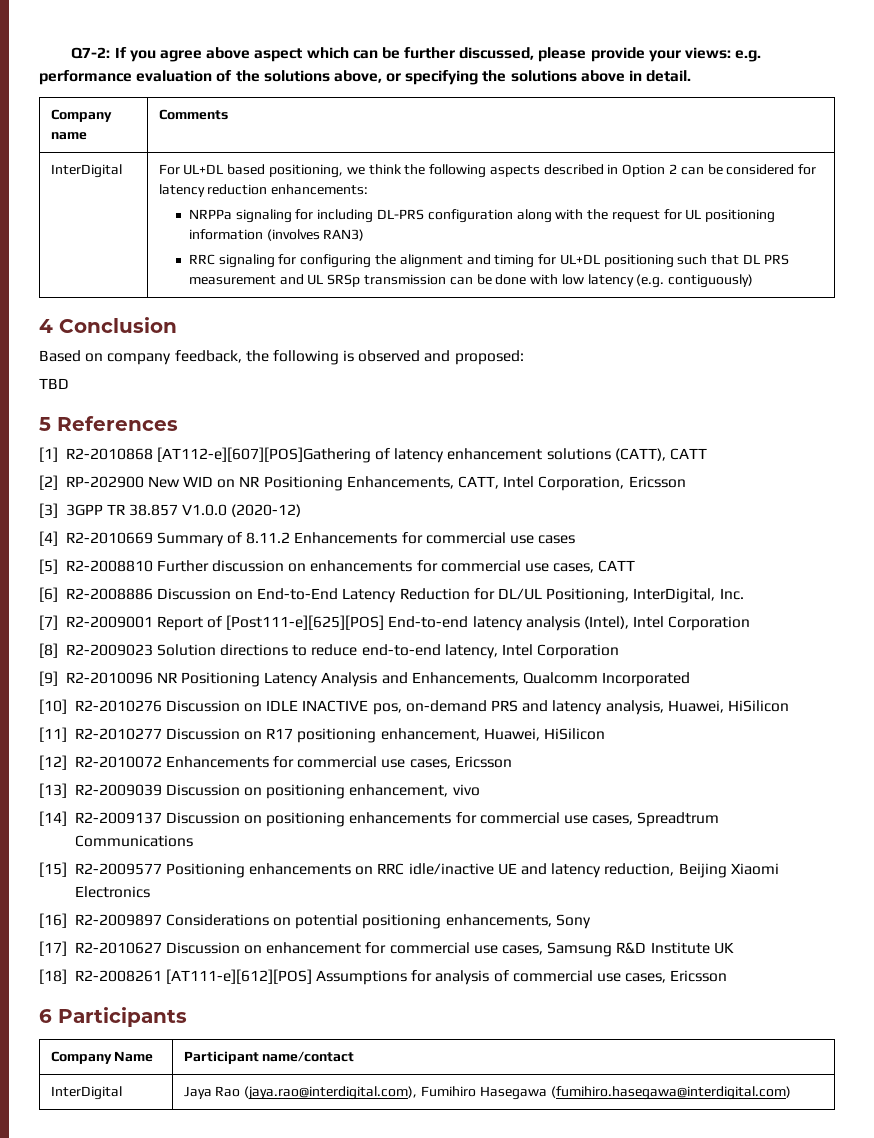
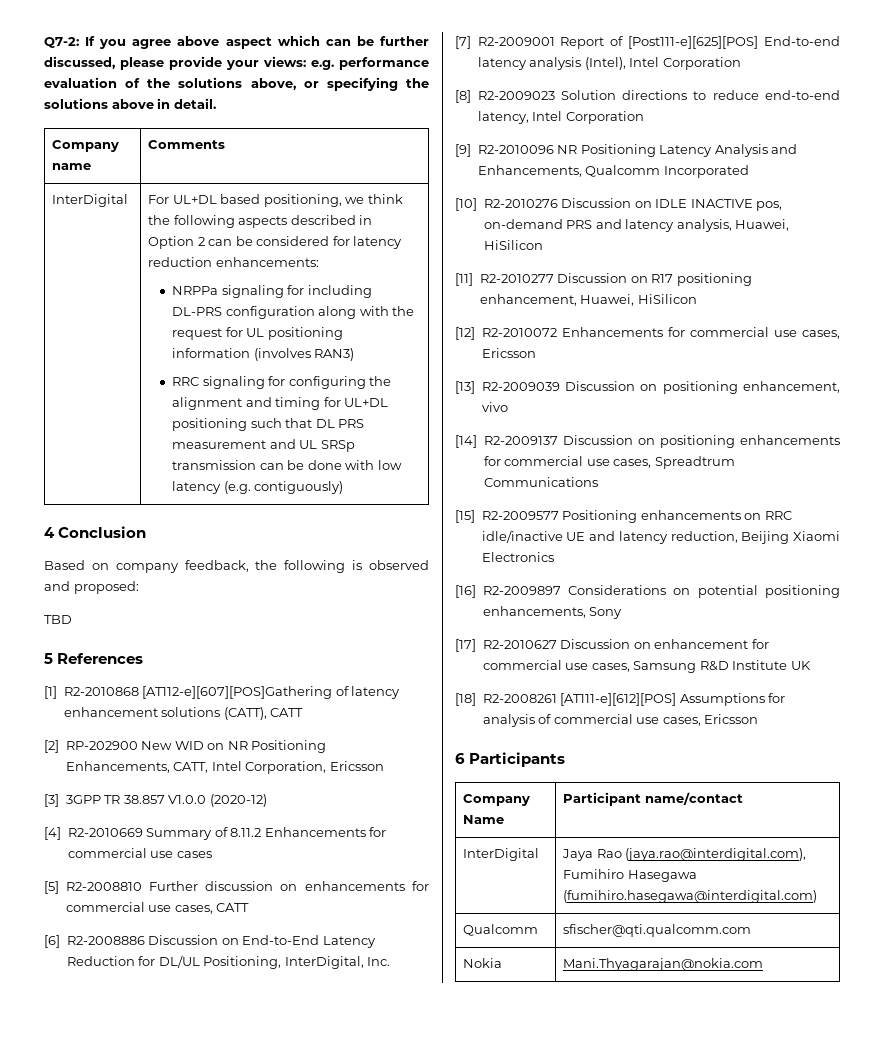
(791, 1093) none -> [463,924,539,936] [563,924,752,937] [463,958,503,968] [563,958,764,971] // Qualcomm | sfischer@qti.qualcomm.com // Nokia | Mani.Thyagarajan@nokia.com

